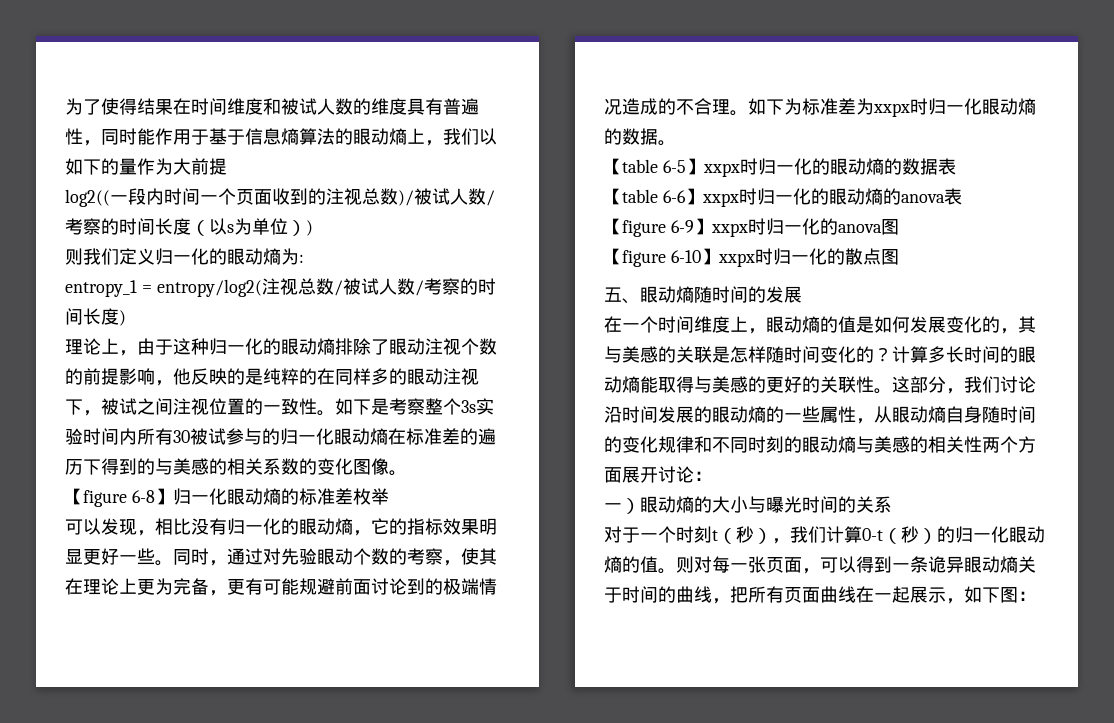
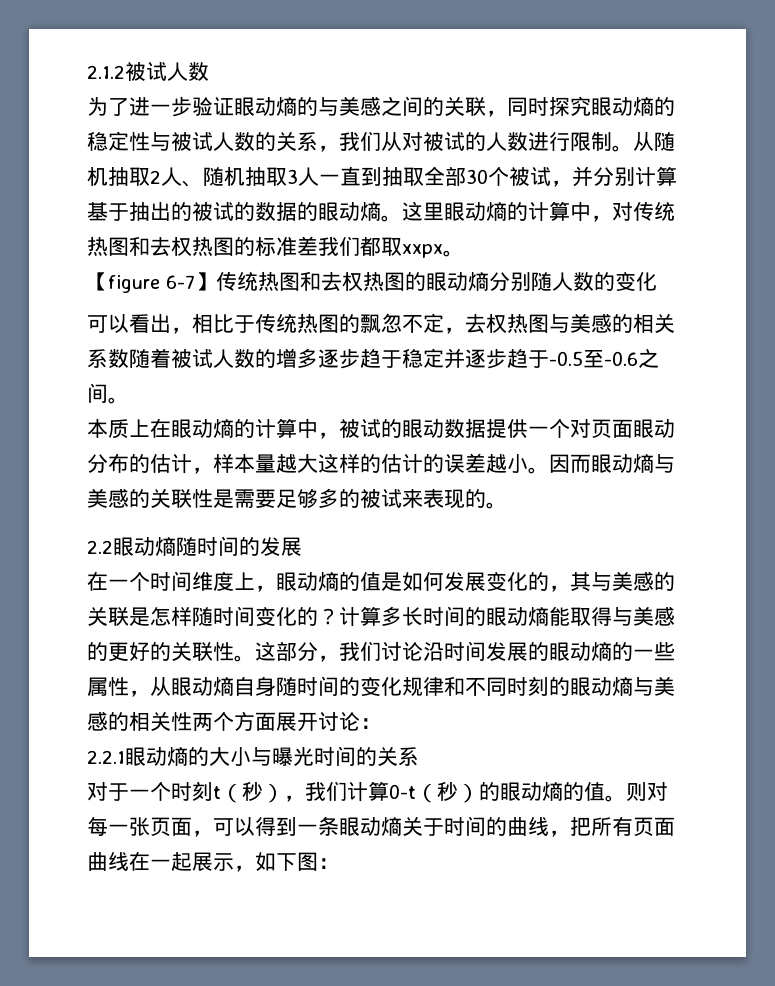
[65,98,479,115] [65,128,497,146] [65,158,227,175] [65,188,495,207] [65,218,313,236] [65,248,304,265] [65,278,496,297] [65,308,126,326] [65,338,497,356] [65,368,479,386] [65,398,494,416] [65,428,496,445] [65,458,407,476] [65,488,389,507] [65,518,497,536] [65,548,497,566] [65,578,497,596] [604,98,1036,117] [604,128,676,146] [604,158,956,177] [604,188,962,207] [604,218,899,237] [604,248,899,267] [604,287,640,304] 为了使得结果在时间维度和被试人数的维度具有普遍性，同时能作用于基于信息熵算法的眼动熵上，我们以如下的量作为大前提 // log2((一段内时间一个页面收到的注视总数)/被试人数/考察的时间长度（以s为单位）) // 则我们定义归一化的眼动熵为: // entropy_1 = entropy/log2(注视总数/被试人数/考察的时间长度) // 理论上，由于这种归一化的眼动熵排除了眼动注视个数的前提影响，他反映的是纯粹的在同样多的眼动注视下，被试之间注视位置的一致性。如下是考察整个3s实验时间内所有30被试参与的归一化眼动熵在标准差的遍历下得到的与美感的相关系数的变化图像。 // 【figure 6-8】归一化眼动熵的标准差枚举 // 可以发现，相比没有归一化的眼动熵，它的指标效果明显更好一些。同时，通过对先验眼动个数的考察，使其在理论上更为完备，更有可能规避前面讨论到的极端情况造成的不合理。如下为标准差为xxpx时归一化眼动熵的数据。 // 【table 6-5】xxpx时归一化的眼动熵的数据表 // 【table 6-6】xxpx时归一化的眼动熵的anova表 // 【figure 6-9】xxpx时归一化的anova图 // 【figure 6-10】xxpx时归一化的散点图 // 五、 -> [87,62,209,81] [87,96,675,117] [87,131,675,152] [87,166,677,187] [87,201,675,222] [87,236,464,258] [87,271,657,293] [87,313,675,334] [87,348,659,369] [87,383,129,404] [87,418,675,439] [87,453,675,474] [87,488,507,509] [87,540,113,554] 2.1.2被试人数 // 为了进一步验证眼动熵的与美感之间的关联，同时探究眼动熵的稳定性与被试人数的关系，我们从对被试的人数进行限制。从随机抽取2人、随机抽取3人一直到抽取全部30个被试，并分别计算基于抽出的被试的数据的眼动熵。这里眼动熵的计算中，对传统热图和去权热图的标准差我们都取xxpx。 // 【figure 6-7】传统热图和去权热图的眼动熵分别随人数的变化 // 可以看出，相比于传统热图的飘忽不定，去权热图与美感的相关系数随着被试人数的增多逐步趋于稳定并逐步趋于-0.5至-0.6之间。 // 本质上在眼动熵的计算中，被试的眼动数据提供一个对页面眼动分布的估计，样本量越大这样的估计的误差越小。因而眼动熵与美感的关联性是需要足够多的被试来表现的。 // 2.2
[604,498,640,514] 一） -> [87,750,125,764] 2.2.1
[955,526,1009,543] 归一化 -> (500, 791) none
[928,556,964,573] 诡异 -> (339, 826) none

